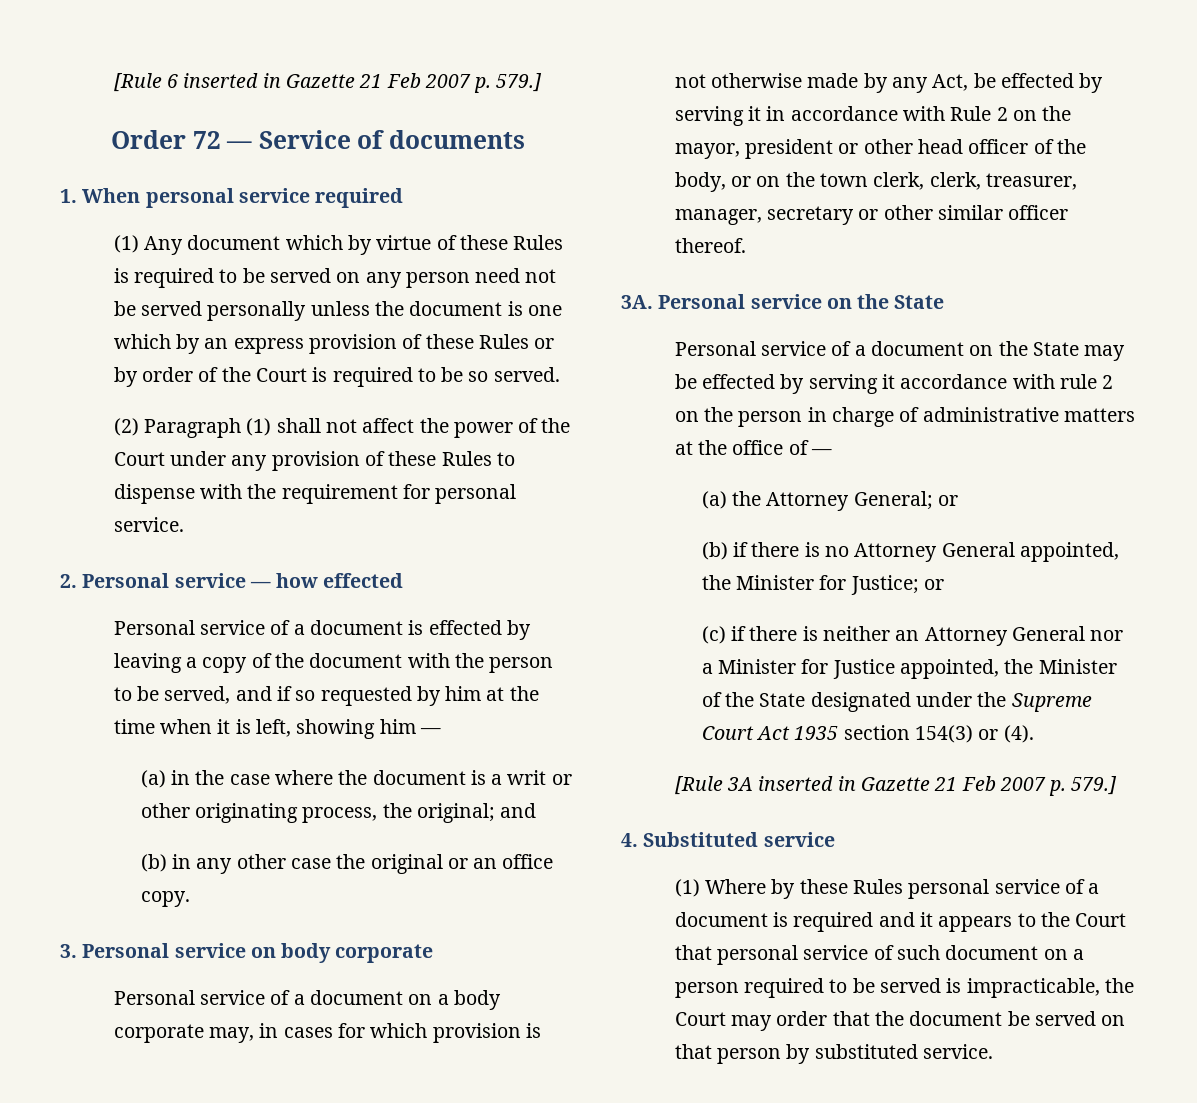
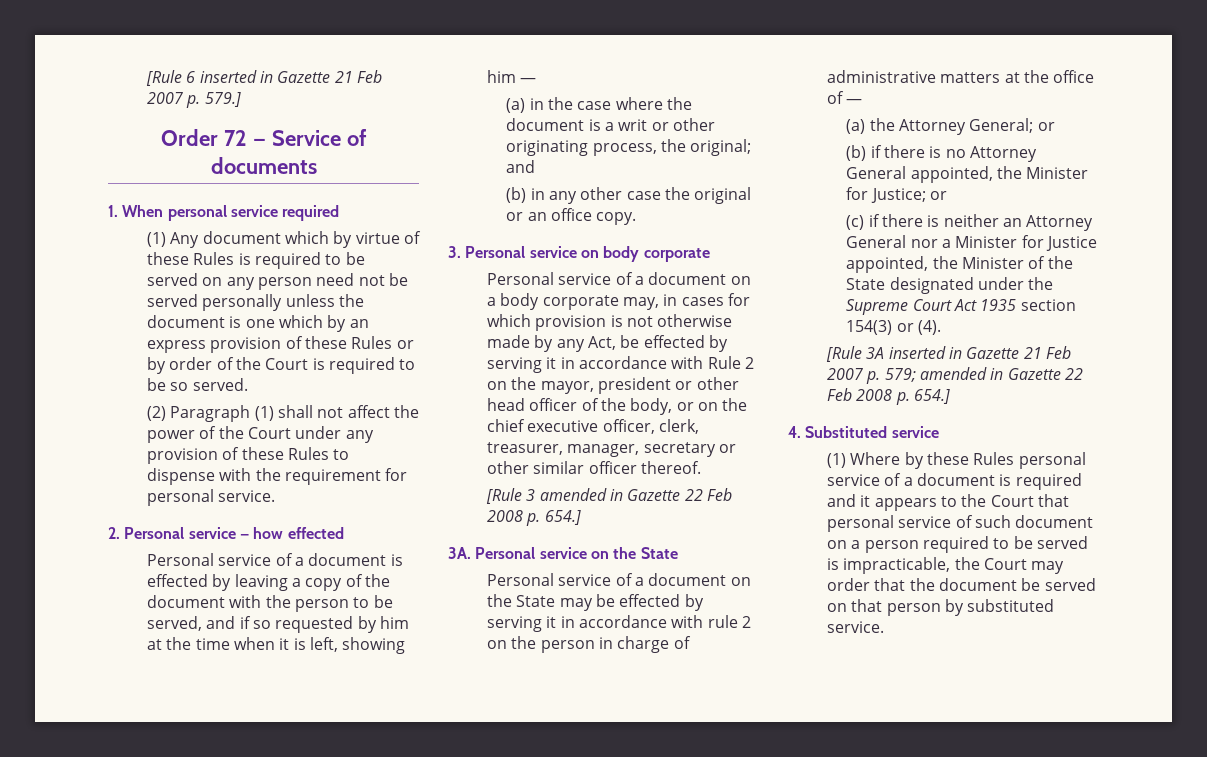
[820,172,925,190] town clerk, -> [486,419,655,434] chief executive officer,
(746, 245) none -> [485,488,732,504] [486,510,581,526] // [Rule 3 amended in Gazette 22 Feb 2008 p. 654.]
(896, 381) none -> [560,616,575,628] in
[1071,776,1118,795] 579.] -> [884,367,1083,382] [826,388,950,405] 579; amended in Gazette 22 Feb 2008 p. 654.]

